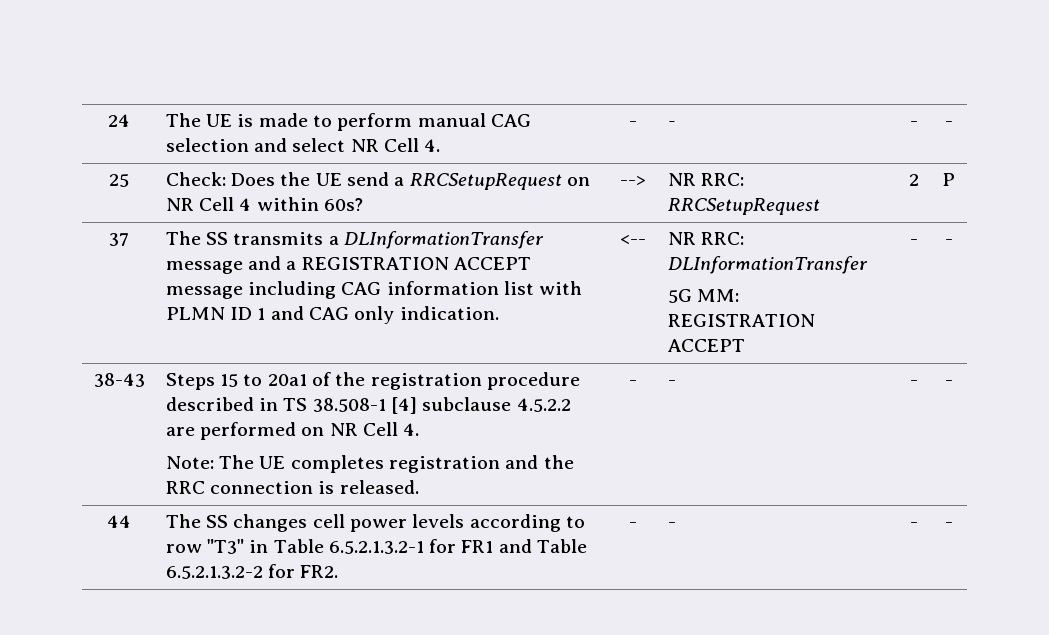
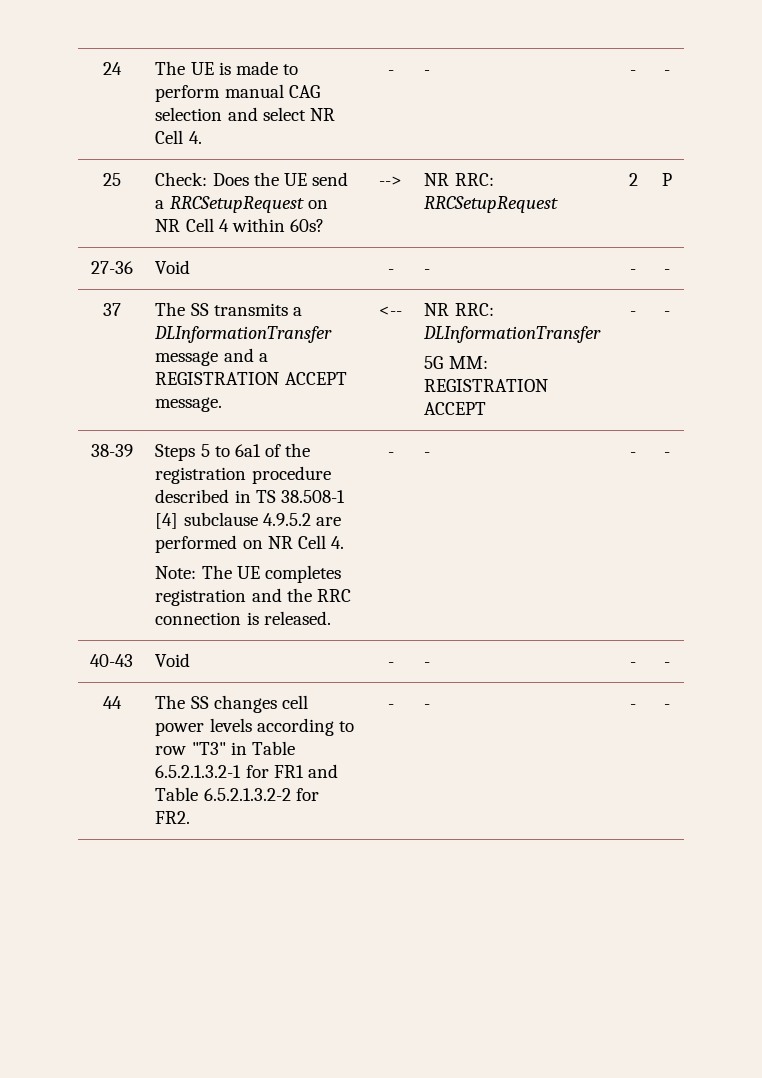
(955, 179) none -> [90,261,133,274] [155,260,191,274] [387,269,394,274] [424,269,431,274] [630,269,636,274] [663,269,670,274] // 27-36 | Void | - | - | - | -
[165,281,583,299] [165,306,499,324] message including CAG information list with PLMN ID 1 and CAG only indication. -> [155,397,223,412] message.
[93,373,145,387] 38-43 -> [90,444,133,457] 38-39
[220,374,307,387] 15 to 20a1 -> [200,444,261,457] 5 to 6a1
[516,398,571,412] 4.5.2.2 -> [262,513,311,526] 4.9.5.2
(953, 383) none -> [90,654,133,667] [155,653,191,667] [387,662,394,667] [424,662,431,667] [630,662,636,667] [663,662,670,667] // 40-43 | Void | - | - | - | -

